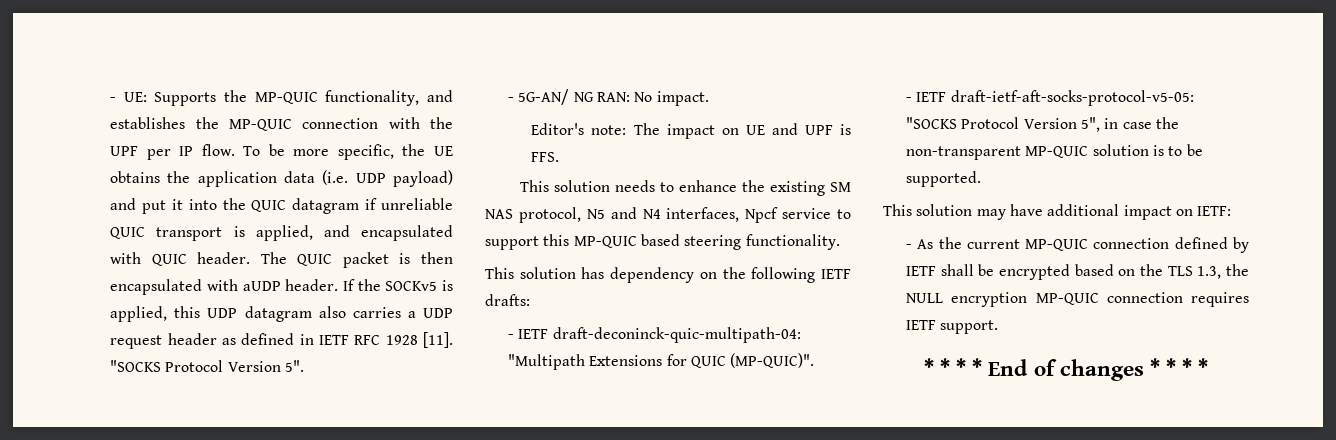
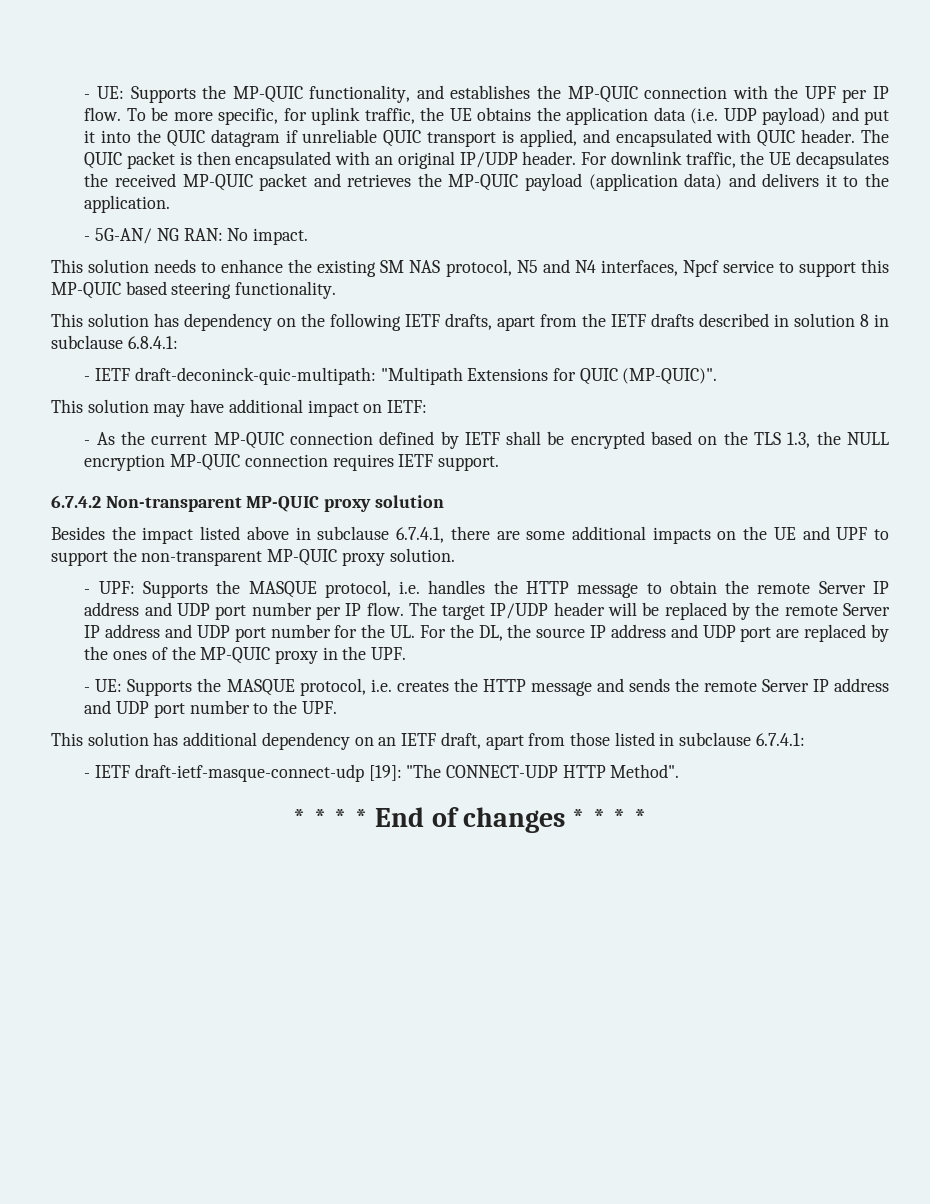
(394, 152) none -> [283,107,415,125] for uplink traffic,
[242,279,454,291] [110,306,454,322] [110,332,453,349] [110,360,305,372] aUDP header. If the SOCKv5 is applied, this UDP datagram also carries a UDP request header as defined in IETF RFC 1928 [11]. "SOCKS Protocol Version 5". -> [375,151,890,169] [84,173,889,191] [84,195,171,213] an original IP/UDP header. For downlink traffic, the UE decapsulates the received MP-QUIC packet and retrieves the MP-QUIC payload (application data) and delivers it to the application.
[531,123,851,139] [531,152,560,162] // Editor's note: The impact on UE and UPF is FFS. -> (308, 236) none
[485,294,530,306] [508,327,801,343] drafts: // - IETF draft-deconinck-quic-multipath-04: -> [445,313,889,331] [51,335,178,349] [84,367,376,385] drafts, apart from the IETF drafts described in solution 8 in subclause 6.8.4.1: // - IETF draft-deconinck-quic-multipath:
[906,90,1194,106] [906,117,1180,132] [906,144,1203,160] [906,171,982,187] // - IETF draft-ietf-aft-socks-protocol-v5-05: "SOCKS Protocol Version 5", in case the non-transparent MP-QUIC solution is to be supported. -> (718, 376) none
(999, 327) none -> [51,495,444,512] [51,526,889,544] [51,548,455,566] [84,580,890,598] [84,602,890,620] [84,624,890,642] [84,646,407,664] [84,678,889,696] [84,700,337,718] [51,732,805,750] [84,764,680,782] // 6.7.4.2 Non-transparent MP-QUIC proxy solution // Besides the impact listed above in subclause 6.7.4.1, there are some additional impacts on the UE and UPF to support the non-transparent MP-QUIC proxy solution. // - UPF: Supports the MASQUE protocol, i.e. handles the HTTP message to obtain the remote Server IP address and UDP port number per IP flow. The target IP/UDP header will be replaced by the remote Server IP address and UDP port number for the UL. For the DL, the source IP address and UDP port are replaced by the ones of the MP-QUIC proxy in the UPF. // - UE: Supports the MASQUE protocol, i.e. creates the HTTP message and sends the remote Server IP address and UDP port number to the UPF. // This solution has additional dependency on an IETF draft, apart from those listed in subclause 6.7.4.1: // - IETF draft-ietf-masque-connect-udp [19]: "The CONNECT-UDP HTTP Method".

